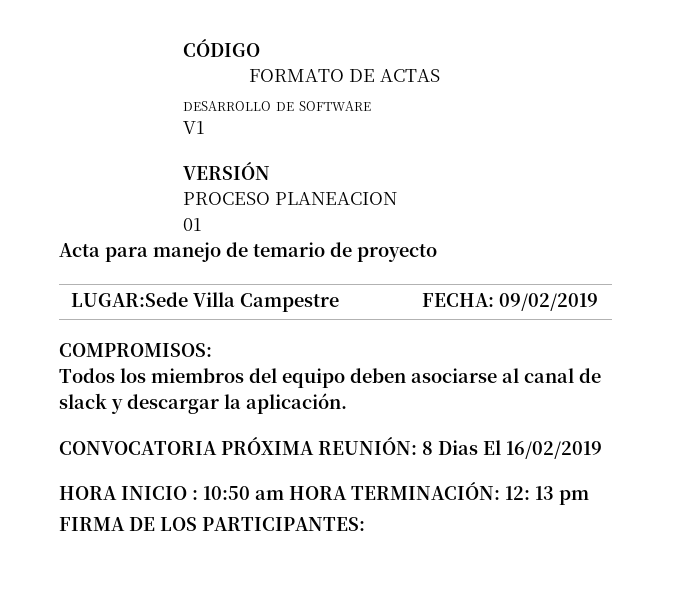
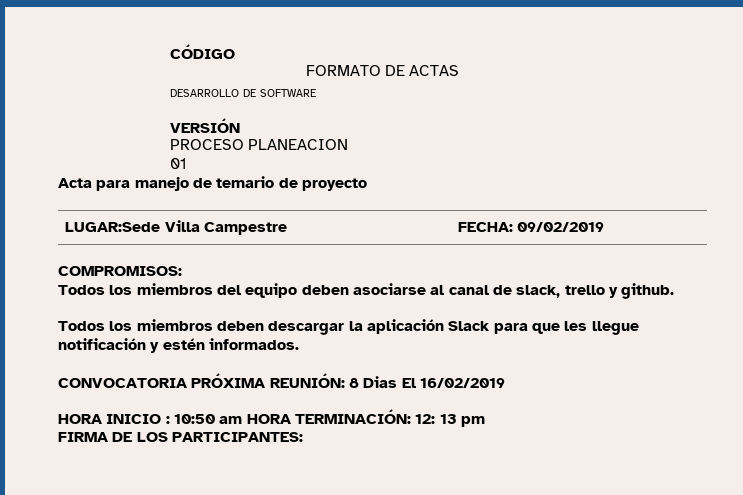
[183,121,205,134] // V1 -> (317, 93) none
[59,393,347,414] slack y descargar la aplicación. -> [516,283,675,299] [58,319,639,335] [58,338,299,353] slack, trello y github. // Todos los miembros deben descargar la aplicación Slack para que les llegue notificación y estén informados.

